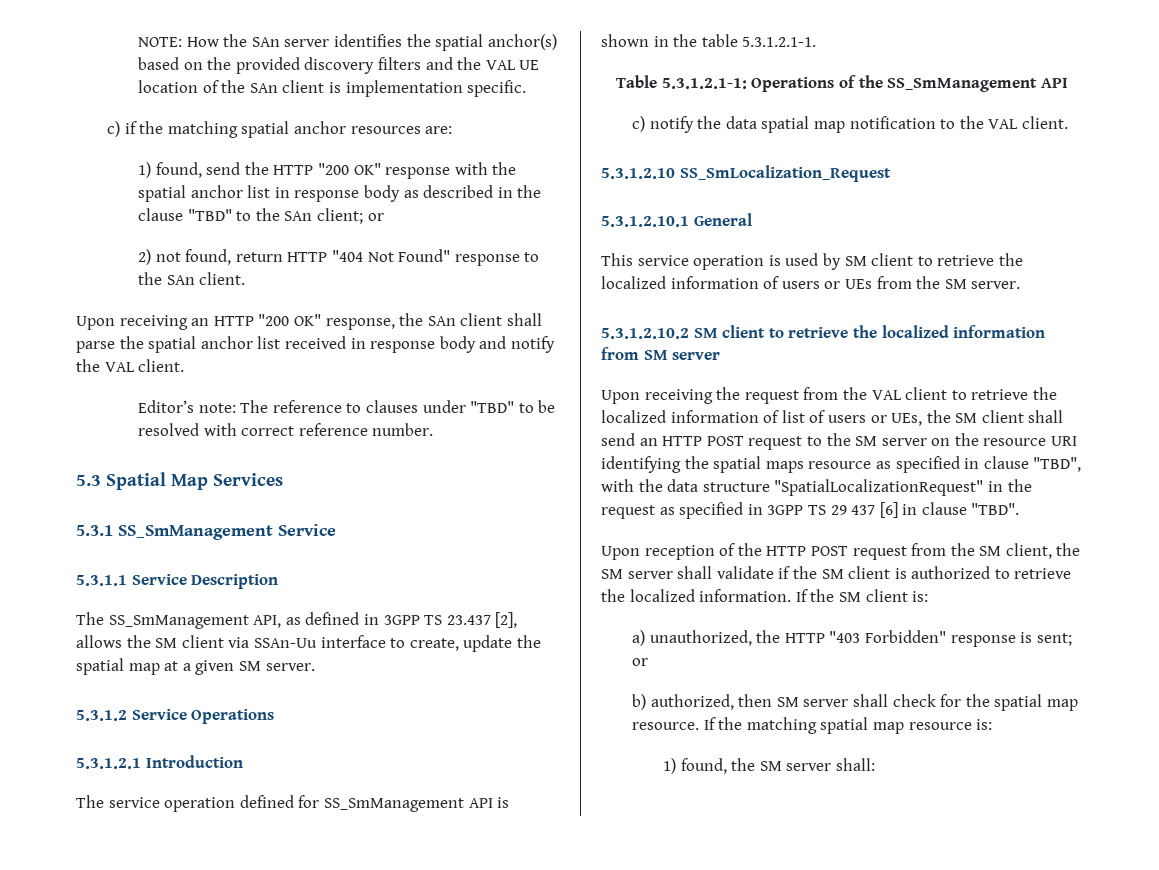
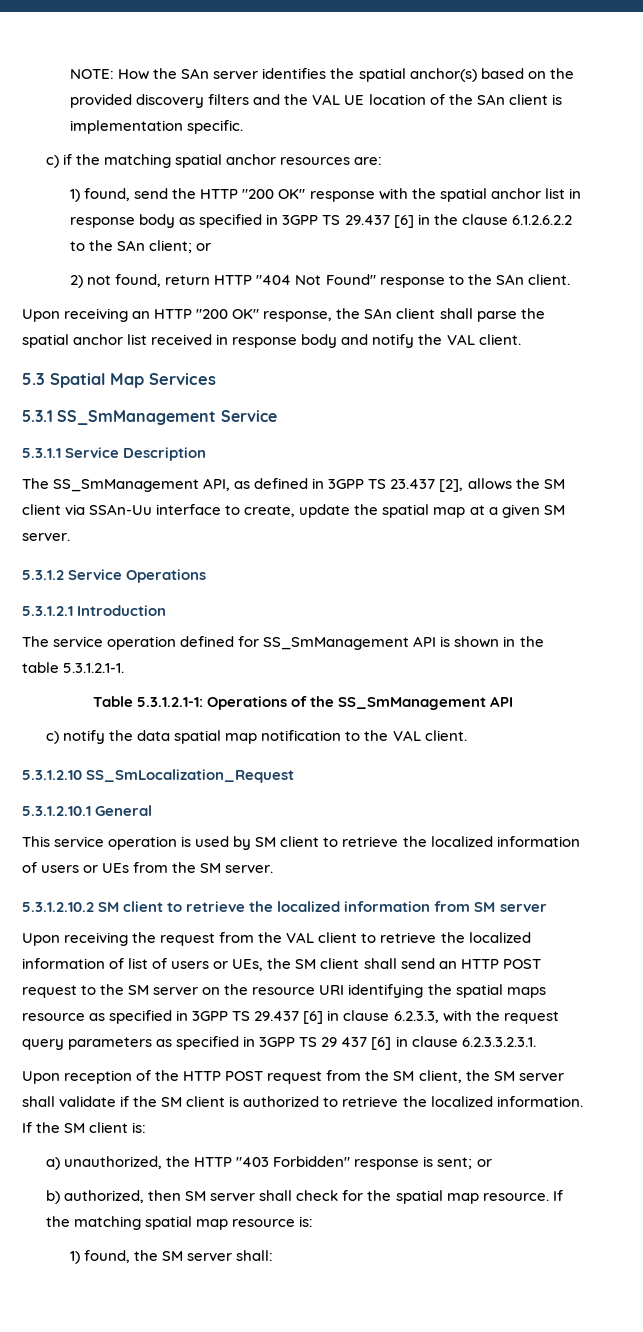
[423,185,494,198] described -> [199,214,414,228] specified in 3GPP TS 29.437 [6]
[187,209,232,221] "TBD" -> [511,215,572,225] 6.1.2.6.2.2
[138,400,556,413] [138,423,434,436] // Editor’s note: The reference to clauses under "TBD" to be resolved with correct reference number. -> (521, 339) none
[983,456,1082,472] [601,479,1032,496] [601,505,655,519] clause "TBD", with the data structure "SpatialLocalizationRequest" in the request -> [192,1010,559,1024] [22,1037,153,1050] 3GPP TS 29.437 [6] in clause 6.2.3.3, with the request query parameters
[971,503,1020,515] "TBD". -> [461,1037,536,1047] 6.2.3.3.2.3.1.

